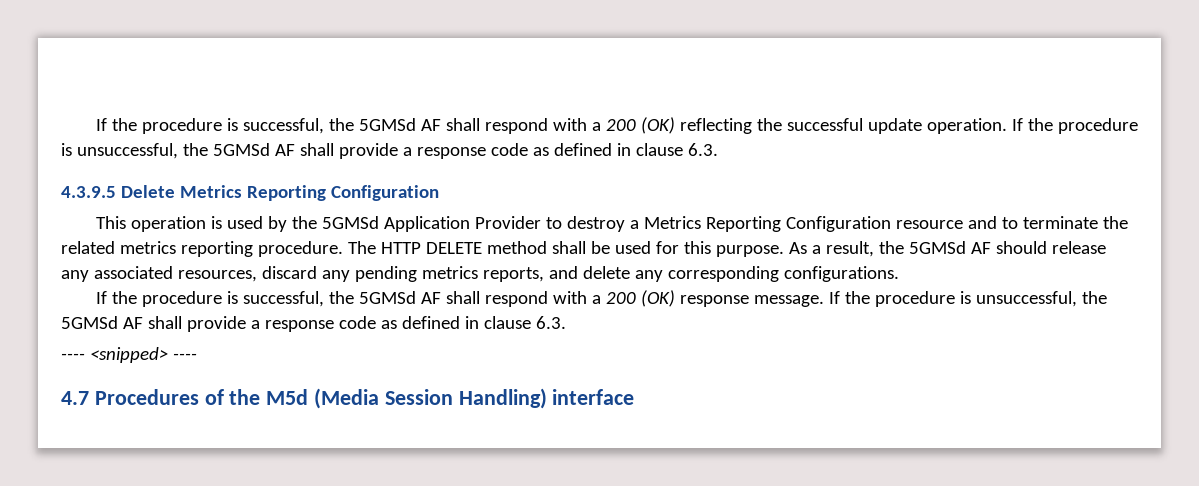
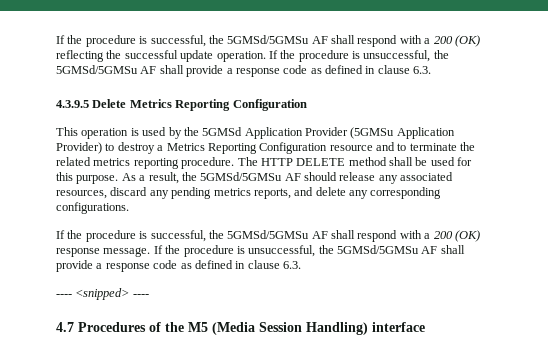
[96,118,417,134] If the procedure is successful, the 5GMSd -> [56,35,310,47] If the procedure is successful, the 5GMSd/5GMSu
[212,143,270,156] 5GMSd -> [56,65,138,74] 5GMSd/5GMSu
(542, 222) none -> [350,127,455,139] [56,142,102,154] (5GMSu Application Provider)
[908,241,966,254] 5GMSd -> [200,172,283,181] 5GMSd/5GMSu
[359,291,417,304] 5GMSd -> [227,230,310,239] 5GMSd/5GMSu
[61,316,118,329] 5GMSd -> [337,245,419,254] 5GMSd/5GMSu
[266,389,309,405] M5d -> [188,322,208,332] M5

